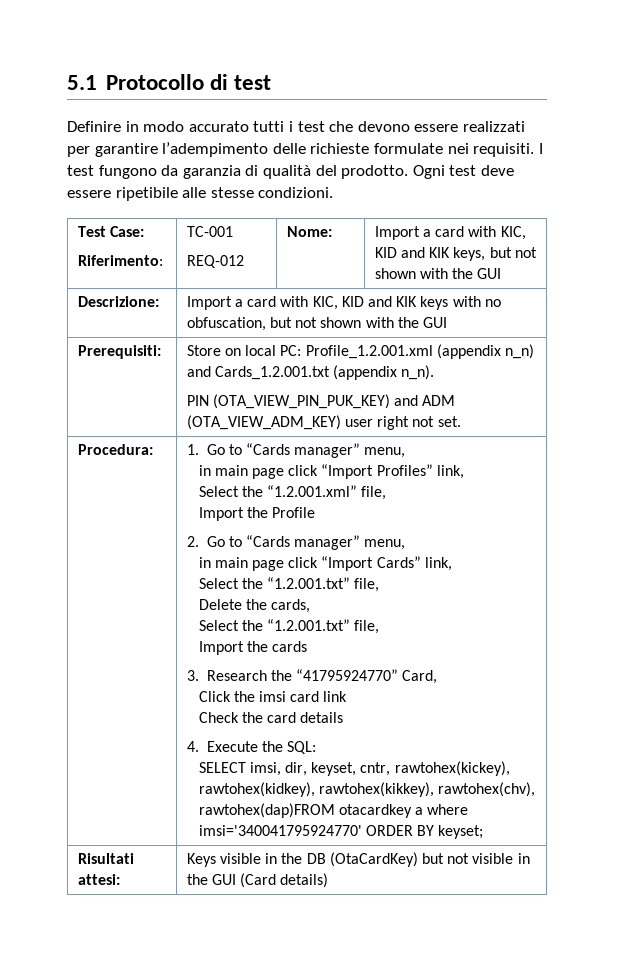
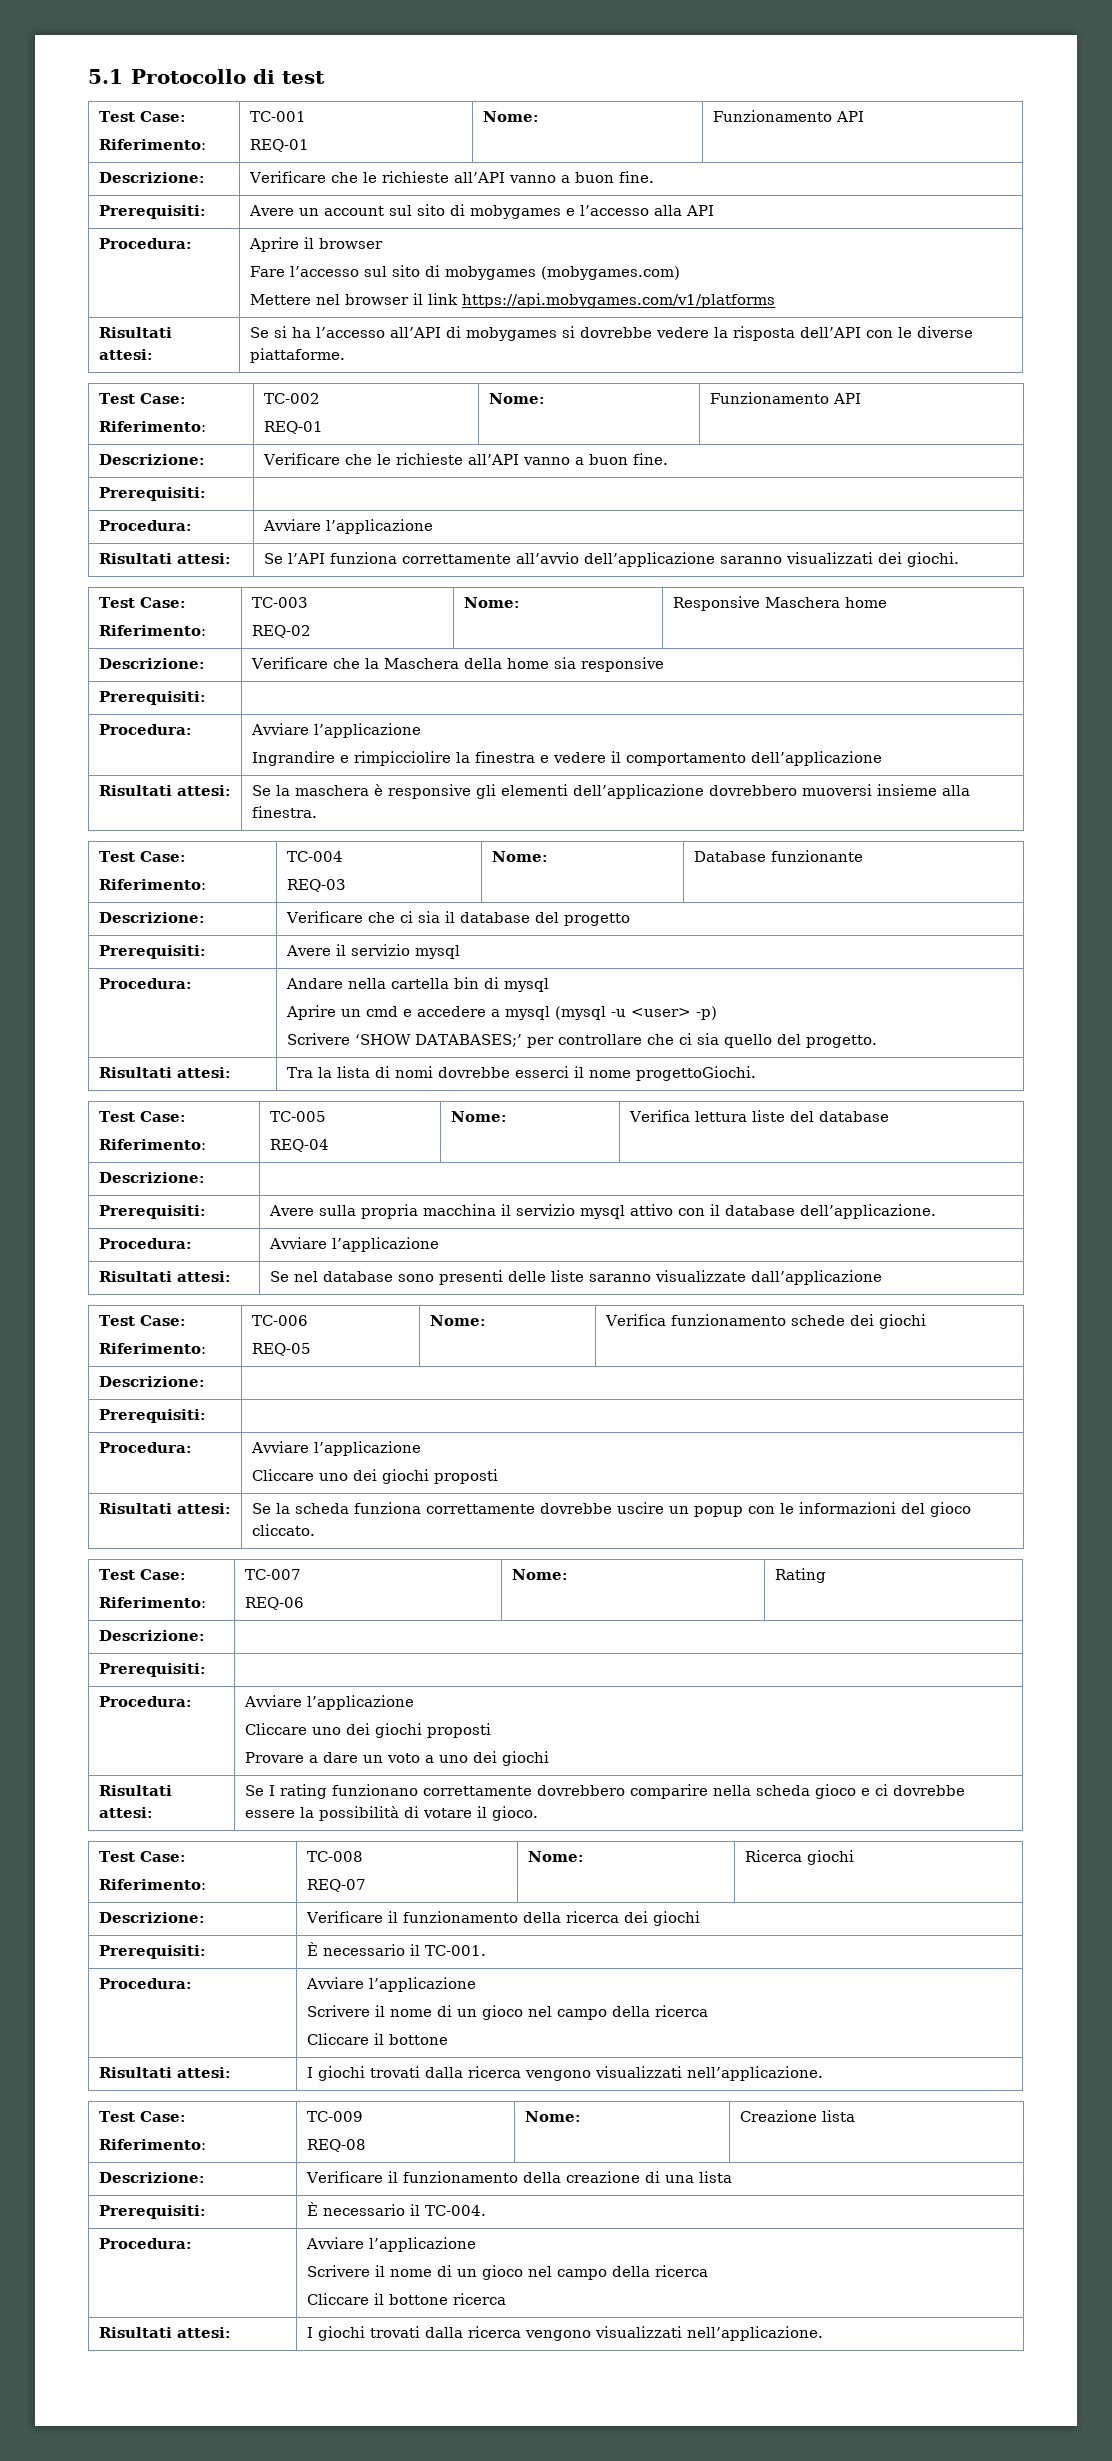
[67,121,525,132] [67,142,543,157] [67,165,514,179] [67,187,334,201] // Definire in modo accurato tutti i test che devono essere realizzati per garantire l’adempimento delle richieste formulate nei requisiti. I test fungono da garanzia di qualità del prodotto. Ogni test deve essere ripetibile alle stesse condizioni. -> (325, 77) none
[186,255,244,268] [286,226,332,237] [374,226,526,240] [374,247,537,261] [374,268,502,279] [77,296,159,307] [186,296,501,310] [186,317,448,331] [77,345,161,359] [186,344,535,359] [186,365,435,380] [186,394,456,409] [186,415,461,430] [77,444,153,455] [186,443,406,458] [198,464,464,479] [198,485,387,500] [198,507,315,521] [186,535,406,550] [198,556,452,571] [198,577,380,592] [198,599,310,613] [198,619,380,634] [198,641,307,655] [186,669,438,684] [198,691,348,702] [198,712,344,723] [186,741,317,754] [198,761,510,776] [198,782,535,797] [198,803,469,818] [198,825,484,839] [77,853,134,864] [77,874,120,885] [186,852,530,867] [186,873,329,888] REQ-012 | Nome: | Import a card with KIC, KID and KIK keys, but not shown with the GUI // Descrizione: | Import a card with KIC, KID and KIK keys with no obfuscation, but not shown with the GUI // Prerequisiti: | Store on local PC: Profile_1.2.001.xml (appendix n_n) and Cards_1.2.001.txt (appendix n_n). // PIN (OTA_VIEW_PIN_PUK_KEY) and ADM (OTA_VIEW_ADM_KEY) user right not set. // Procedura: | 1. Go to “Cards manager” menu, // in main page click “Import Profiles” link, // Select the “1.2.001.xml” file, // Import the Profile // 2. Go to “Cards manager” menu, // in main page click “Import Cards” link, // Select the “1.2.001.txt” file, // Delete the cards, // Select the “1.2.001.txt” file, // Import the cards // 3. Research the “41795924770” Card, // Click the imsi card link // Check the card details // 4. Execute the SQL: // SELECT imsi, dir, keyset, cntr, rawtohex(kickey), rawtohex(kidkey), rawtohex(kikkey), rawtohex(chv), rawtohex(dap)FROM otacardkey a where imsi='340041795924770' ORDER BY keyset; // Risultati attesi: | Keys visible in the DB (OtaCardKey) but not visible in the GUI (Card details) -> [249,139,309,152] [482,111,539,122] [712,110,864,122] [98,172,205,183] [248,171,654,183] [98,205,206,219] [248,204,714,219] [98,238,192,249] [248,237,383,252] [249,265,680,280] [249,293,775,308] [98,327,172,338] [98,349,153,360] [249,326,973,341] [249,348,345,363] [98,393,186,404] [98,421,206,432] [263,393,320,404] [263,421,323,434] [488,393,545,404] [709,392,861,404] [98,454,205,465] [262,453,668,465] [98,487,206,501] [98,520,192,531] [262,519,433,534] [98,553,231,564] [263,552,959,567] [98,597,186,608] [98,625,206,636] [251,597,308,608] [251,625,311,638] [463,597,520,608] [672,596,887,611] [98,658,205,669] [250,657,664,672] [98,691,206,705] [98,724,192,735] [250,723,421,738] [251,751,882,766] [98,785,231,796] [251,784,970,799] [251,806,317,818] [98,851,186,862] [98,879,206,890] [286,851,343,862] [286,879,346,892] [491,851,548,862] [693,850,863,862] [98,912,205,923] [285,911,630,926] [98,945,206,959] [285,944,460,959] [98,978,192,989] [285,977,549,992] [285,1005,717,1020] [286,1033,877,1048] [98,1067,231,1078] [286,1066,756,1081] [98,1111,186,1122] [98,1139,206,1150] [269,1111,326,1122] [269,1139,329,1152] [450,1111,507,1122] [628,1110,889,1122] [98,1172,205,1183] [98,1205,206,1219] [268,1204,936,1219] [98,1238,192,1249] [268,1237,439,1252] [98,1271,231,1282] [269,1270,882,1285] [98,1315,186,1326] [98,1343,206,1354] [251,1315,308,1326] [251,1343,311,1356] [429,1315,486,1326] [604,1314,926,1329] [98,1376,205,1387] [98,1409,206,1423] [98,1442,192,1453] [250,1441,421,1456] [251,1469,498,1484] [98,1503,231,1514] [251,1502,971,1517] [251,1524,315,1536] [98,1569,186,1580] [98,1597,206,1608] [244,1569,301,1580] [244,1597,304,1610] [511,1569,568,1580] [774,1568,826,1583] [98,1630,205,1641] [98,1663,206,1677] [98,1696,192,1707] [243,1695,414,1710] [244,1723,491,1738] [244,1751,549,1766] [98,1785,172,1796] [98,1807,153,1818] [244,1784,965,1799] [244,1806,538,1821] [98,1851,186,1862] [98,1879,206,1890] [306,1851,363,1862] [306,1879,366,1892] [527,1851,584,1862] [744,1850,854,1865] [98,1912,205,1923] [305,1911,700,1926] [98,1945,206,1959] [306,1942,486,1956] [98,1978,192,1989] [305,1977,476,1992] [306,2005,708,2020] [306,2033,448,2045] [98,2067,231,2078] [306,2066,823,2081] [98,2111,186,2122] [98,2139,206,2150] [306,2111,363,2122] [306,2139,366,2152] [524,2111,581,2122] [739,2110,855,2122] [98,2172,205,2183] [305,2171,732,2183] [98,2205,206,2219] [306,2202,486,2216] [98,2238,192,2249] [305,2237,476,2252] [306,2265,708,2280] [306,2293,506,2305] [98,2327,231,2338] [306,2326,823,2341] REQ-01 | Nome: | Funzionamento API // Descrizione: | Verificare che le richieste all’API vanno a buon fine. // Prerequisiti: | Avere un account sul sito di mobygames e l’accesso alla API // Procedura: | Aprire il browser // Fare l’accesso sul sito di mobygames (mobygames.com) // Mettere nel browser il link https://api.mobygames.com/v1/platforms // Risultati attesi: | Se si ha l’accesso all’API di mobygames si dovrebbe vedere la risposta dell’API con le diverse piattaforme. // Test Case: // Riferimento: | TC-002 // REQ-01 | Nome: | Funzionamento API // Descrizione: | Verificare che le richieste all’API vanno a buon fine. // Prerequisiti: | // Procedura: | Avviare l’applicazione // Risultati attesi: | Se l’API funziona correttamente all’avvio dell’applicazione saranno visualizzati dei giochi. // Test Case: // Riferimento: | TC-003 // REQ-02 | Nome: | Responsive Maschera home // Descrizione: | Verificare che la Maschera della home sia responsive // Prerequisiti: | // Procedura: | Avviare l’applicazione // Ingrandire e rimpicciolire la finestra e vedere il comportamento dell’applicazione // Risultati attesi: | Se la maschera è responsive gli elementi dell’applicazione dovrebbero muoversi insieme alla finestra. // Test Case: // Riferimento: | TC-004 // REQ-03 | Nome: | Database funzionante // Descrizione: | Verificare che ci sia il database del progetto // Prerequisiti: | Avere il servizio mysql // Procedura: | Andare nella cartella bin di mysql // Aprire un cmd e accedere a mysql (mysql -u <user> -p) // Scrivere ‘SHOW DATABASES;’ per controllare che ci sia quello del progetto. // Risultati attesi: | Tra la lista di nomi dovrebbe esserci il nome progettoGiochi. // Test Case: // Riferimento: | TC-005 // REQ-04 | Nome: | Verifica lettura liste del database // Descrizione: | // Prerequisiti: | Avere sulla propria macchina il servizio mysql attivo con il database dell’applicazione. // Procedura: | Avviare l’applicazione // Risultati attesi: | Se nel database sono presenti delle liste saranno visualizzate dall’applicazione // Test Case: // Riferimento: | TC-006 // REQ-05 | Nome: | Verifica funzionamento schede dei giochi // Descrizione: | // Prerequisiti: | // Procedura: | Avviare l’applicazione // Cliccare uno dei giochi proposti // Risultati attesi: | Se la scheda funziona correttamente dovrebbe uscire un popup con le informazioni del gioco cliccato. // Test Case: // Riferimento: | TC-007 // REQ-06 | Nome: | Rating // Descrizione: | // Prerequisiti: | // Procedura: | Avviare l’applicazione // Cliccare uno dei giochi proposti // Provare a dare un voto a uno dei giochi // Risultati attesi: | Se I rating funzionano correttamente dovrebbero comparire nella scheda gioco e ci dovrebbe essere la possibilità di votare il gioco. // Test Case: // Riferimento: | TC-008 // REQ-07 | Nome: | Ricerca giochi // Descrizione: | Verificare il funzionamento della ricerca dei giochi // Prerequisiti: | È necessario il TC-001. // Procedura: | Avviare l’applicazione // Scrivere il nome di un gioco nel campo della ricerca // Cliccare il bottone // Risultati attesi: | I giochi trovati dalla ricerca vengono visualizzati nell’applicazione. // Test Case: // Riferimento: | TC-009 // REQ-08 | Nome: | Creazione lista // Descrizione: | Verificare il funzionamento della creazione di una lista // Prerequisiti: | È necessario il TC-004. // Procedura: | Avviare l’applicazione // Scrivere il nome di un gioco nel campo della ricerca // Cliccare il bottone ricerca // Risultati attesi: | I giochi trovati dalla ricerca vengono visualizzati nell’applicazione.

